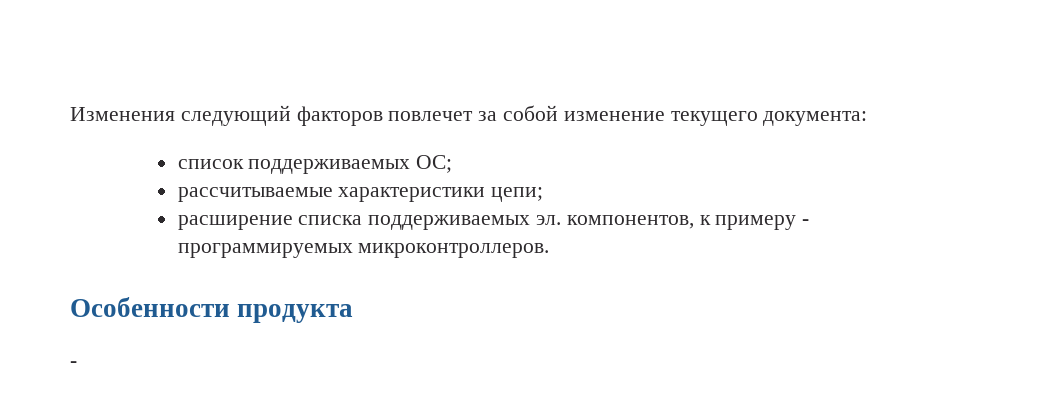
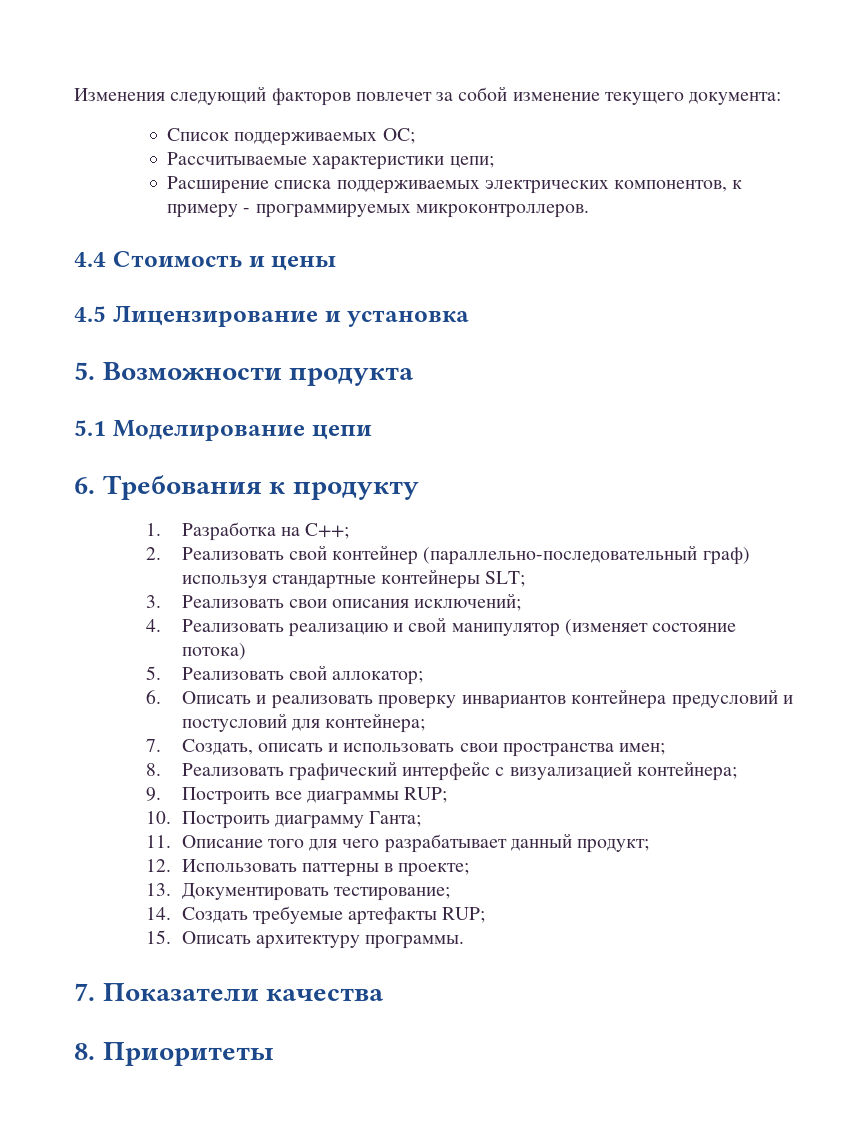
[177,159,244,169] список -> [167,128,230,141] Список
[177,187,333,202] рассчитываемые -> [167,152,308,165] Рассчитываемые
[177,215,293,230] расширение -> [167,176,270,194] Расширение
[536,215,562,225] эл. -> [484,180,609,194] электрических
[70,297,354,323] [70,361,77,367] Особенности продукта // - -> [74,251,337,271] [74,305,470,327] [74,362,415,386] [74,420,372,441] [74,475,419,500] [145,522,350,541] [145,545,750,565] [181,569,526,589] [145,593,522,611] [145,617,737,637] [181,643,246,660] [145,665,424,685] [145,689,793,709] [181,713,426,733] [145,739,666,757] [145,761,737,781] [145,787,448,805] [145,811,422,829] [145,833,650,853] [145,859,470,877] [145,883,450,901] [145,906,486,925] [145,930,465,949] [74,983,385,1001] [74,1042,274,1066] 4.4 Стоимость и цены // 4.5 Лицензирование и установка // 5. Возможности продукта // 5.1 Моделирование цепи // 6. Требования к продукту // 1. Разработка на C++; // 2. Реализовать свой контейнер (параллельно-последовательный граф) используя стандартные контейнеры SLT; // 3. Реализовать свои описания исключений; // 4. Реализовать реализацию и свой манипулятор (изменяет состояние потока) // 5. Реализовать свой аллокатор; // 6. Описать и реализовать проверку инвариантов контейнера предусловий и постусловий для контейнера; // 7. Создать, описать и использовать свои пространства имен; // 8. Реализовать графический интерфейс с визуализацией контейнера; // 9. Построить все диаграммы RUP; // 10. Построить диаграмму Ганта; // 11. Описание того для чего разрабатывает данный продукт; // 12. Использовать паттерны в проекте; // 13. Документировать тестирование; // 14. Создать требуемые артефакты RUP; // 15. Описать архитектуру программы. // 7. Показатели качества // 8. Приоритеты

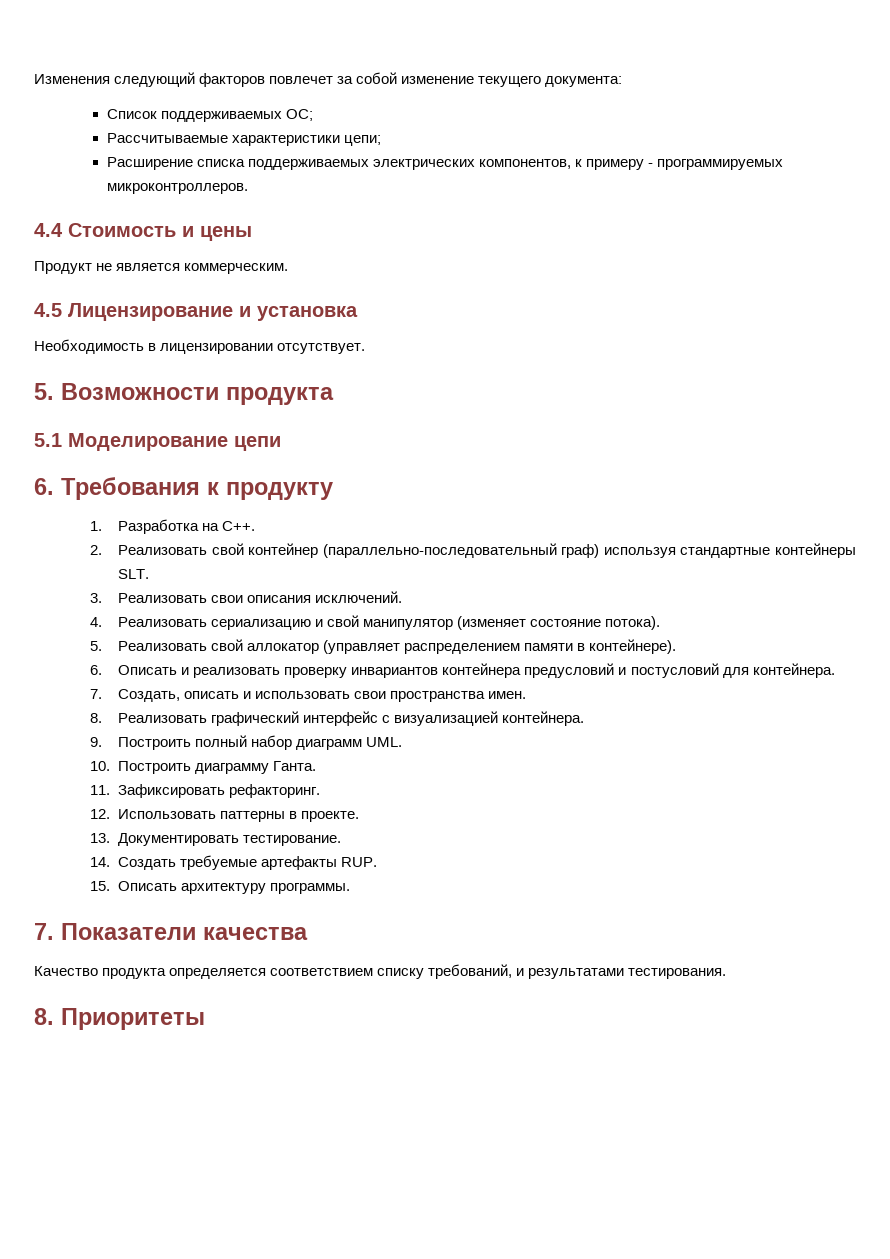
(337, 263) none -> [34,261,289,274] // Продукт не является коммерческим.
(470, 318) none -> [34,339,366,354] // Необходимость в лицензировании отсутствует.
[305,523,350,539] C++; -> [222,521,256,531] C++.
[485,571,526,587] SLT; -> [118,569,150,579] SLT.
[414,593,522,611] исключений; -> [315,591,403,603] исключений.
[287,623,388,637] реализацию -> [211,619,312,630] сериализацию
[181,643,246,660] потока) -> [605,616,661,630] потока).
[332,671,424,685] аллокатор; -> [247,639,677,654] аллокатор (управляет распределением памяти в контейнере).
[325,713,426,733] контейнера; -> [752,663,835,678] контейнера.
[619,743,666,755] имен; -> [488,691,527,699] имен.
[636,761,737,781] контейнера; -> [502,711,585,726] контейнера.
[274,787,448,805] все диаграммы RUP; -> [195,735,403,750] полный набор диаграмм UML.
[369,811,422,827] Ганта; -> [273,761,317,771] Ганта.
[181,833,650,853] Описание того для чего разрабатывает данный продукт; -> [118,784,321,798] Зафиксировать рефакторинг.
[398,863,470,877] проекте; -> [301,811,360,822] проекте.
[333,887,450,901] тестирование; -> [243,835,342,846] тестирование.
[442,907,486,923] RUP; -> [341,857,378,867] RUP.
(385, 994) none -> [34,964,727,979] // Качество продукта определяется соответствием списку требований, и результатами тестирования.

